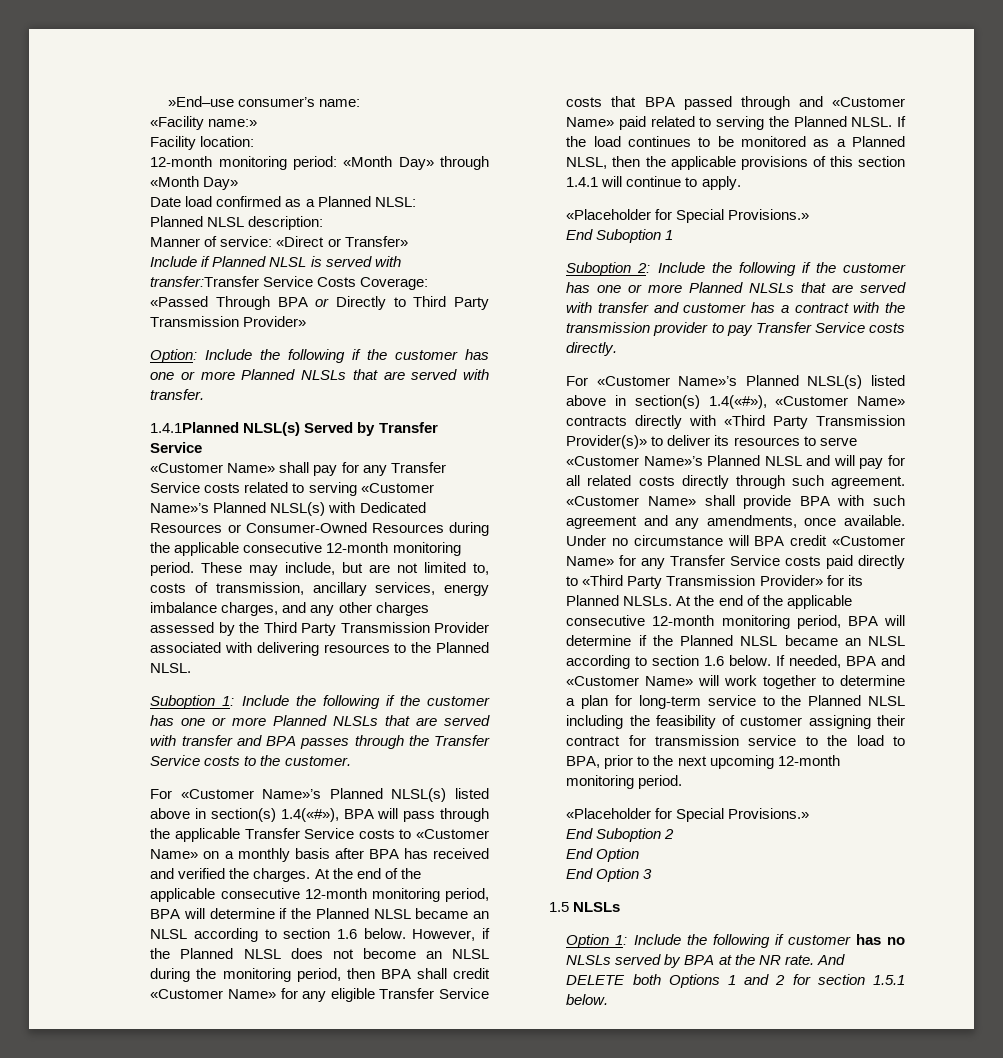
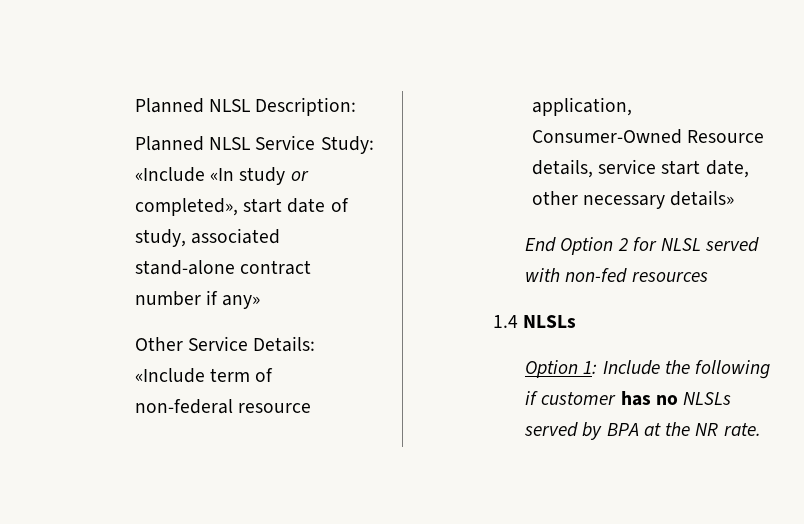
[167,96,360,107] [150,116,258,130] [150,136,255,150] [150,156,489,170] [150,176,239,190] [150,196,416,207] [150,216,324,230] [150,236,408,247] [150,256,401,267] [150,276,429,290] [150,296,490,310] [150,316,307,327] [150,349,490,363] [150,369,489,380] [150,389,205,400] [150,422,438,436] [150,442,203,453] [150,462,446,476] [150,482,434,496] [150,502,426,516] [150,522,489,536] [150,542,461,556] [150,562,489,576] [150,582,489,596] [150,602,429,616] [150,622,489,636] [150,642,489,656] [150,663,192,673] [150,695,490,709] [150,715,490,726] [150,735,491,749] [150,755,351,766] [150,788,489,802] [150,808,489,822] [150,828,489,842] [150,848,489,862] [150,868,421,882] [150,888,489,902] [150,908,489,919] [150,928,491,942] [150,948,489,959] [150,968,490,982] [150,988,489,1002] [566,96,905,110] [566,116,906,130] [566,136,905,147] [566,156,905,170] [566,176,741,190] [566,209,810,223] [566,229,674,243] [566,262,906,276] [566,282,906,293] [566,302,905,313] [566,322,905,336] [566,342,618,356] [566,375,905,389] [566,395,905,409] [566,415,905,429] [566,435,857,449] [566,455,905,469] [566,475,905,489] [566,495,905,509] [566,515,905,529] [566,535,905,546] [566,555,905,569] [566,575,863,589] [566,595,852,609] [566,615,905,629] [566,635,905,646] [566,655,905,669] [566,675,905,689] [566,695,905,709] [566,715,905,729] [566,735,905,746] [566,755,840,769] [566,775,683,789] [566,808,810,822] [566,828,675,842] [566,848,640,862] [566,868,653,882] [548,902,569,912] »End–use consumer’s name: // «Facility name:» // Facility location: // 12-month monitoring period: «Month Day» through «Month Day» // Date load confirmed as a Planned NLSL: // Planned NLSL description: // Manner of service: «Direct or Transfer» // Include if Planned NLSL is served with transfer:Transfer Service Costs Coverage: «Passed Through BPA or Directly to Third Party Transmission Provider» // Option: Include the following if the customer has one or more Planned NLSLs that are served with transfer. // 1.4.1Planned NLSL(s) Served by Transfer Service // «Customer Name» shall pay for any Transfer Service costs related to serving «Customer Name»’s Planned NLSL(s) with Dedicated Resources or Consumer-Owned Resources during the applicable consecutive 12-month monitoring period. These may include, but are not limited to, costs of transmission, ancillary services, energy imbalance charges, and any other charges assessed by the Third Party Transmission Provider associated with delivering resources to the Planned NLSL. // Suboption 1: Include the following if the customer has one or more Planned NLSLs that are served with transfer and BPA passes through the Transfer Service costs to the customer. // For «Customer Name»’s Planned NLSL(s) listed above in section(s) 1.4(«#»), BPA will pass through the applicable Transfer Service costs to «Customer Name» on a monthly basis after BPA has received and verified the charges. At the end of the applicable consecutive 12-month monitoring period, BPA will determine if the Planned NLSL became an NLSL according to section 1.6 below. However, if the Planned NLSL does not become an NLSL during the monitoring period, then BPA shall credit «Customer Name» for any eligible Transfer Service costs that BPA passed through and «Customer Name» paid related to serving the Planned NLSL. If the load continues to be monitored as a Planned NLSL, then the applicable provisions of this section 1.4.1 will continue to apply. // «Placeholder for Special Provisions.» // End Suboption 1 // Suboption 2: Include the following if the customer has one or more Planned NLSLs that are served with transfer and customer has a contract with the transmission provider to pay Transfer Service costs directly. // For «Customer Name»’s Planned NLSL(s) listed above in section(s) 1.4(«#»), «Customer Name» contracts directly with «Third Party Transmission Provider(s)» to deliver its resources to serve «Customer Name»’s Planned NLSL and will pay for all related costs directly through such agreement. «Customer Name» shall provide BPA with such agreement and any amendments, once available. Under no circumstance will BPA credit «Customer Name» for any Transfer Service costs paid directly to «Third Party Transmission Provider» for its Planned NLSLs. At the end of the applicable consecutive 12-month monitoring period, BPA will determine if the Planned NLSL became an NLSL according to section 1.6 below. If needed, BPA and «Customer Name» will work together to determine a plan for long-term service to the Planned NLSL including the feasibility of customer assigning their contract for transmission service to the load to BPA, prior to the next upcoming 12-month monitoring period. // «Placeholder for Special Provisions.» // End Suboption 2 // End Option // End Option 3 // 1.5 -> [134,97,357,116] [134,135,374,154] [134,167,309,185] [134,198,349,216] [134,228,281,247] [134,260,312,275] [134,290,261,309] [134,336,316,352] [134,368,274,383] [134,399,312,414] [531,97,632,116] [531,129,765,144] [531,159,749,178] [531,190,735,209] [525,237,760,255] [525,268,708,283] [493,315,519,328] Planned NLSL Description: // Planned NLSL Service Study: «Include «In study or completed», start date of study, associated stand-alone contract number if any» // Other Service Details: «Include term of non-federal resource application, Consumer-Owned Resource details, service start date, other necessary details» // End Option 2 for NLSL served with non-fed resources // 1.4
[816,954,845,965] [566,974,905,988] [566,994,609,1005] And DELETE both Options 1 and 2 for section 1.5.1 below. -> (761, 429) none

